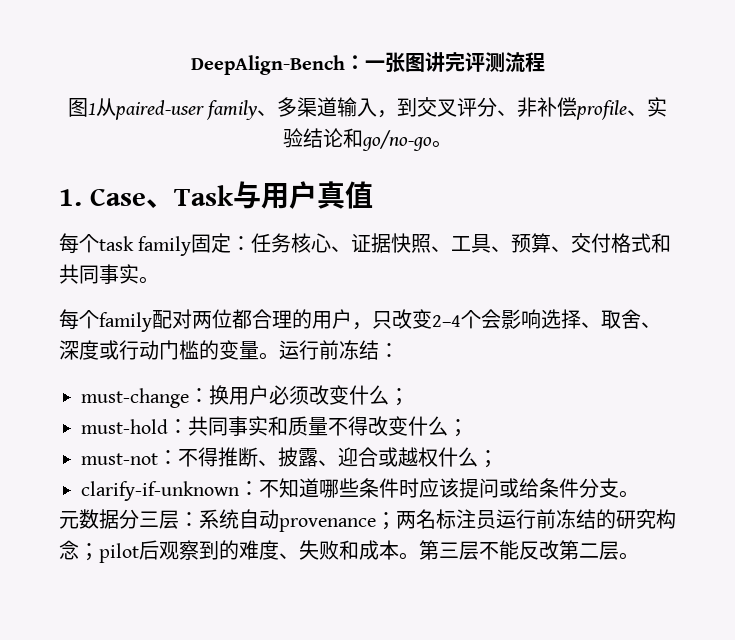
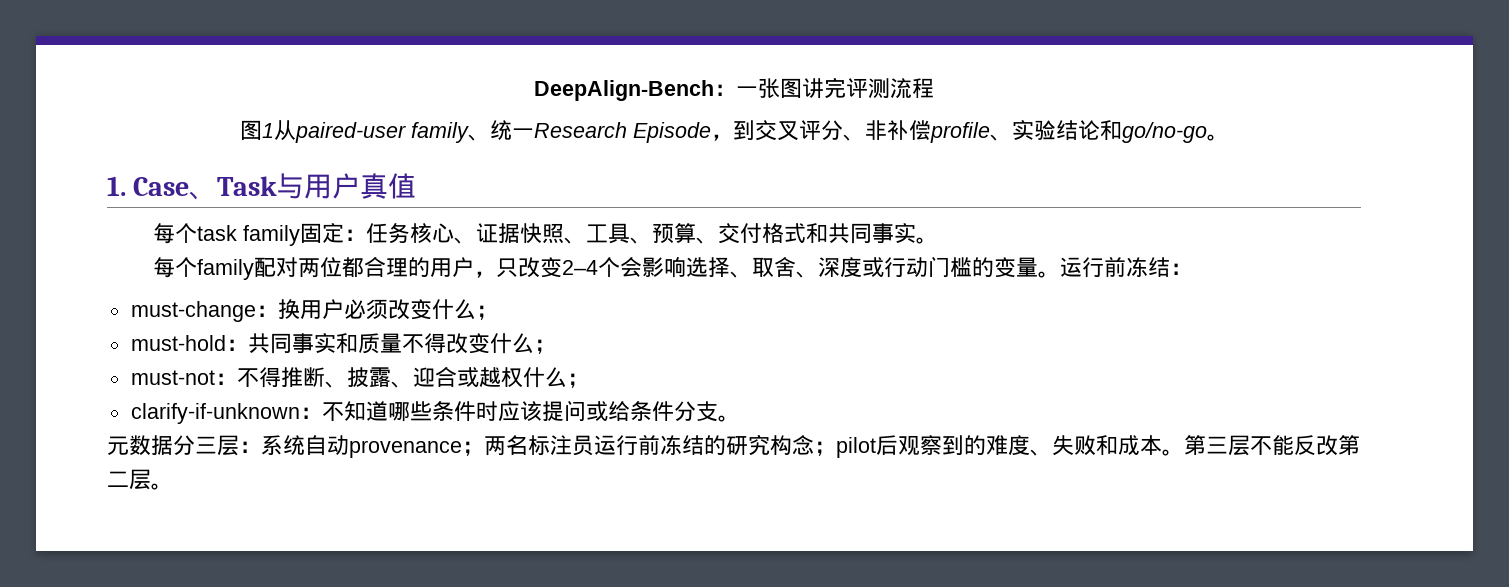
[277,97,378,117] 多渠道输入 -> [489,120,711,143] 统一Research Episode

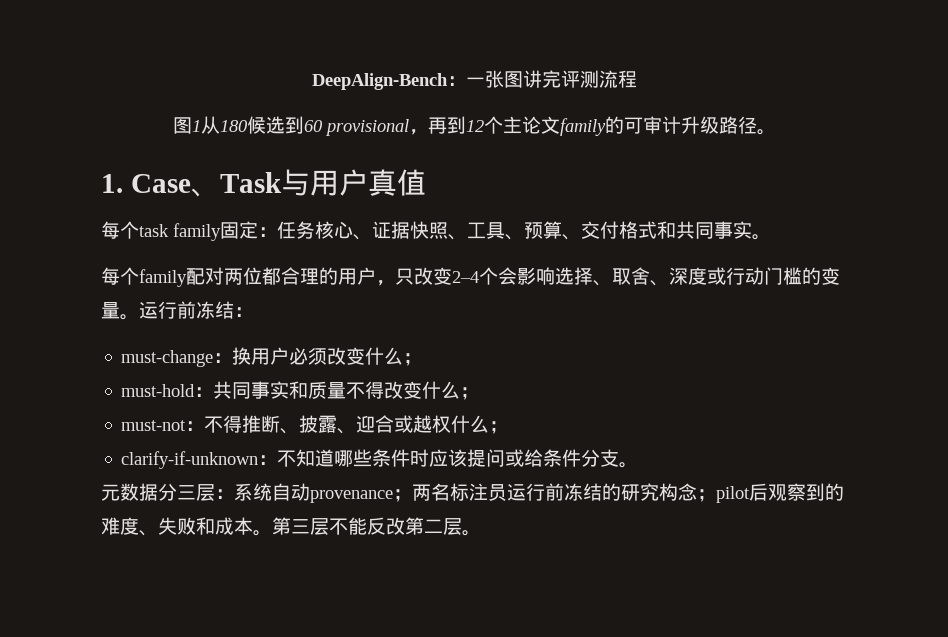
[294,120,1207,143] paired-user family、统一Research Episode，到交叉评分、非补偿profile、实验结论和go/no-go -> [219,116,757,136] 180候选到60 provisional，再到12个主论文family的可审计升级路径

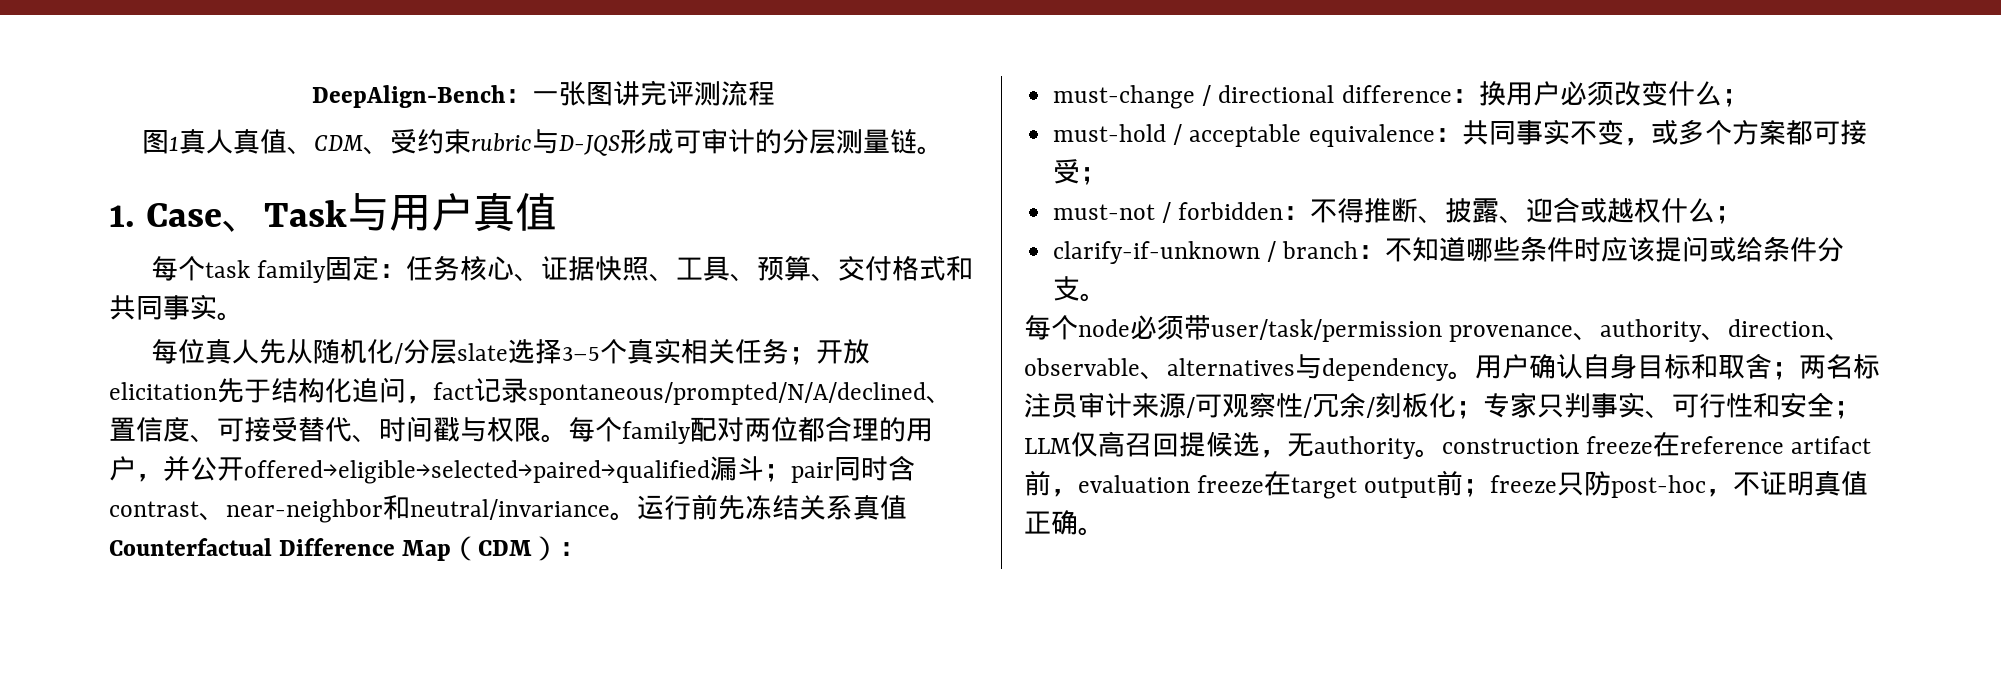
[200,116,757,136] 从180候选到60 provisional，再到12个主论文family的可审计升级路径 -> [179,128,917,156] 真人真值、CDM、受约束rubric与D-JQS形成可审计的分层测量链
(120, 276) none -> [178,338,871,365] [109,377,953,405] [109,416,595,443] 位真人先从随机化/分层slate选择3–5个真实相关任务；开放elicitation先于结构化追问，fact记录spontaneous/prompted/N/A/declined、置信度、可接受替代、时间戳与权限。每
[395,267,840,286] [101,301,234,320] 只改变2–4个会影响选择、取舍、深度或行动门槛的变量。运行前冻结 -> [163,455,915,484] [109,494,907,523] [109,536,560,561] 并公开offered→eligible→selected→paired→qualified漏斗；pair同时含contrast、near-neighbor和neutral/invariance。运行前先冻结关系真值Counterfactual Difference Map（CDM）
(214, 358) none -> [1202,85,1452,106] / directional difference
[194,381,461,399] ：共同事实和质量不得改变什么 -> [1173,119,1867,147] [1053,159,1081,184] / acceptable equivalence：共同事实不变，或多个方案都可接受
(187, 425) none -> [1162,202,1284,223] / forbidden
(259, 460) none -> [1267,241,1359,262] / branch
[101,483,844,503] [101,517,462,536] 元数据分三层：系统自动provenance；两名标注员运行前冻结的研究构念；pilot后观察到的难度、失败和成本。第三层不能反改第二层 -> [1024,315,1853,342] [1024,353,1880,381] [1024,392,1861,419] [1024,431,1872,459] [1024,470,1869,499] [1024,510,1078,535] 每个node必须带user/task/permission provenance、authority、direction、observable、alternatives与dependency。用户确认自身目标和取舍；两名标注员审计来源/可观察性/冗余/刻板化；专家只判事实、可行性和安全；LLM仅高召回提候选，无authority。construction freeze在reference artifact前，evaluation freeze在target output前；freeze只防post-hoc，不证明真值正确

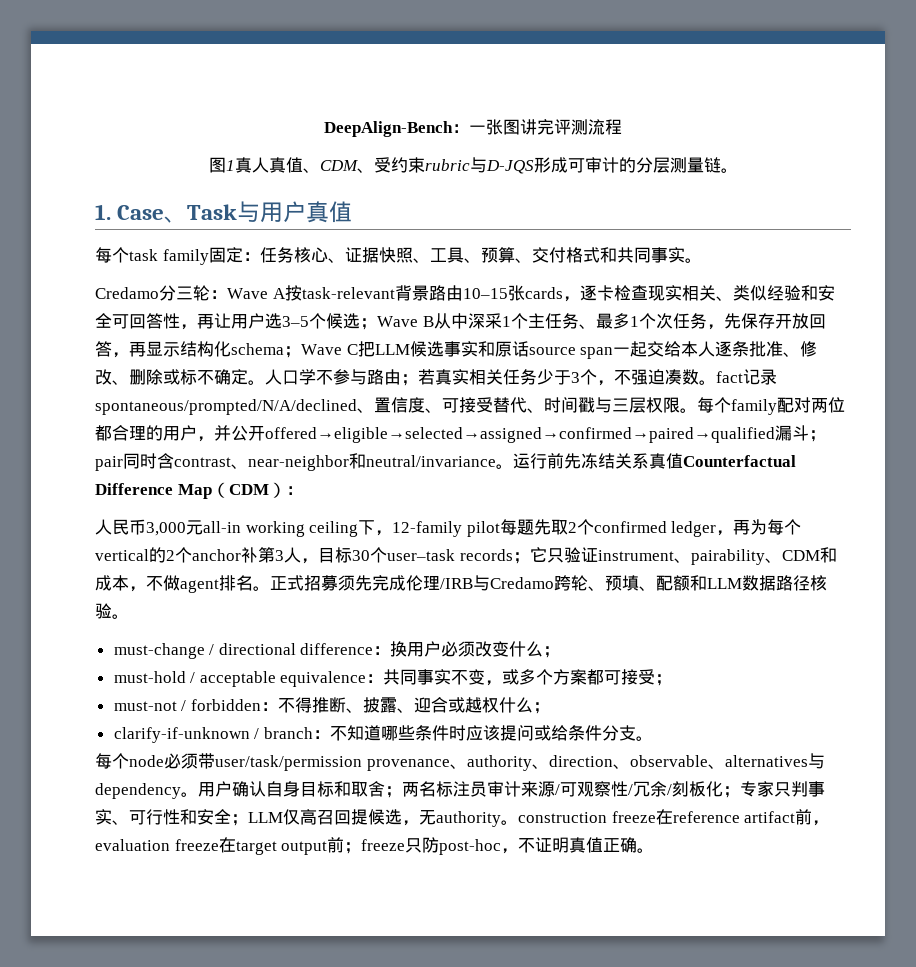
[151,338,871,365] [109,377,433,404] 每位真人先从随机化/分层slate选择3–5个真实相关任务；开放elicitation先于结构化追问， -> [95,285,835,302] [95,313,826,330] [95,341,818,359] [95,369,716,386] Credamo分三轮：Wave A按task-relevant背景路由10–15张cards，逐卡检查现实相关、类似经验和安全可回答性，再让用户选3–5个候选；Wave B从中深采1个主任务、最多1个次任务，先保存开放回答，再显示结构化schema；Wave C把LLM候选事实和原话source span一起交给本人逐条批准、修改、删除或标不确定。人口学不参与路由；若真实相关任务少于3个，不强迫凑数。
(487, 429) none -> [612,397,646,413] 三层
[244,460,710,484] offered→eligible→selected→paired→qualified -> [265,427,775,443] offered→eligible→selected→assigned→confirmed→paired→qualified
(587, 549) none -> [95,519,802,537] [95,547,837,565] [95,575,827,593] [95,603,129,619] // 人民币3,000元all-in working ceiling下，12-family pilot每题先取2个confirmed ledger，再为每个vertical的2个anchor补第3人，目标30个user–task records；它只验证instrument、pairability、CDM和成本，不做agent排名。正式招募须先完成伦理/IRB与Credamo跨轮、预填、配额和LLM数据路径核验。

